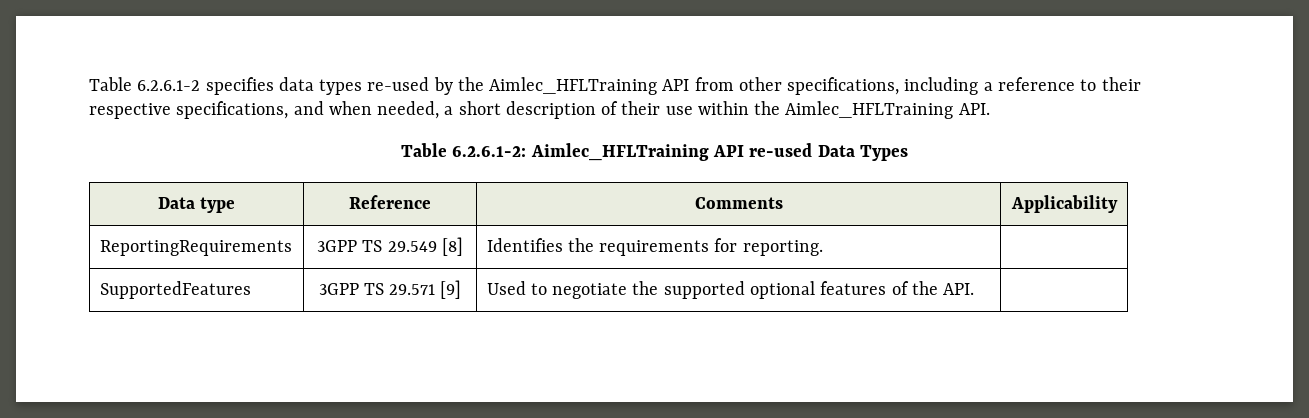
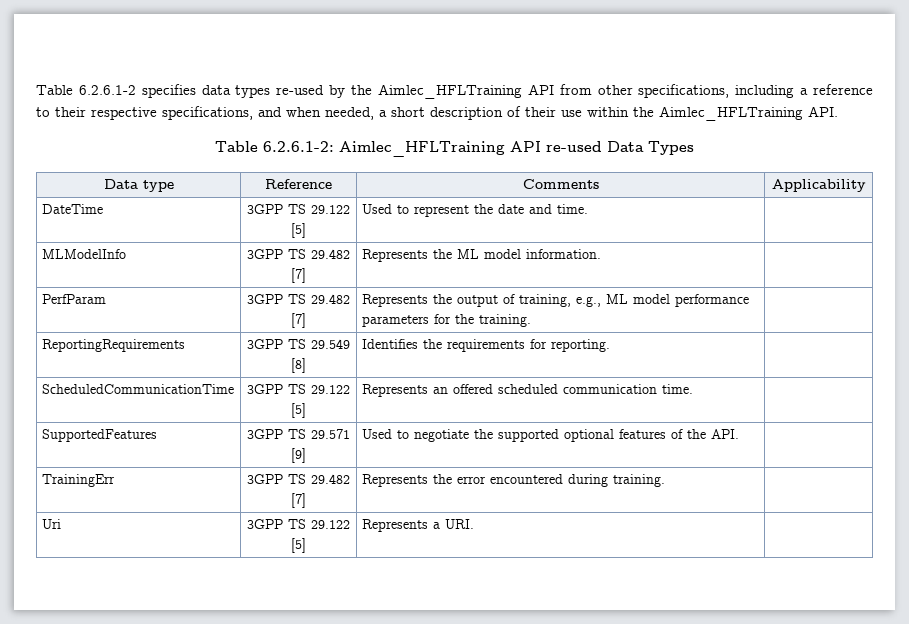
(1118, 204) none -> [42,204,104,214] [247,204,350,214] [291,223,306,238] [362,204,589,217] [42,249,127,259] [247,249,350,259] [291,268,306,283] [362,249,602,262] [42,294,107,304] [247,294,350,304] [291,313,306,328] [362,294,750,307] [362,314,532,327] // DateTime | 3GPP TS 29.122 [5] | Used to represent the date and time. | // MLModelInfo | 3GPP TS 29.482 [7] | Represents the ML model information. | // PerfParam | 3GPP TS 29.482 [7] | Represents the output of training, e.g., ML model performance parameters for the training. |
(823, 248) none -> [42,384,235,394] [247,384,350,394] [291,403,306,418] [362,384,694,397] // ScheduledCommunicationTime | 3GPP TS 29.122 [5] | Represents an offered scheduled communication time. |
(975, 289) none -> [42,474,116,487] [247,474,350,484] [291,493,306,508] [362,474,666,487] [42,519,62,529] [247,519,350,529] [291,538,306,553] [362,519,475,532] // TrainingErr | 3GPP TS 29.482 [7] | Represents the error encountered during training. | // Uri | 3GPP TS 29.122 [5] | Represents a URI. |

